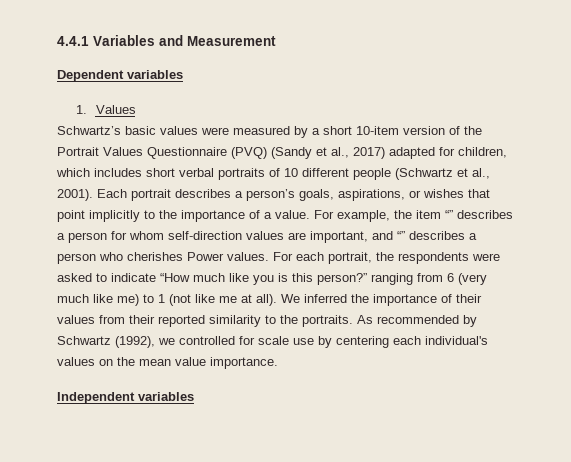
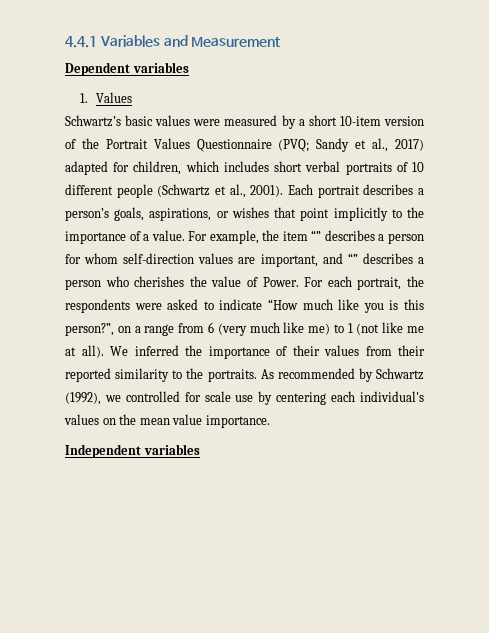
[231,147,312,159] (PVQ) (Sandy -> [278,138,350,152] (PVQ; Sandy
[187,252,269,261] Power values. -> [189,276,299,287] the value of Power.
[317,273,413,285] person?” ranging -> [65,323,175,336] person?”, on a range

